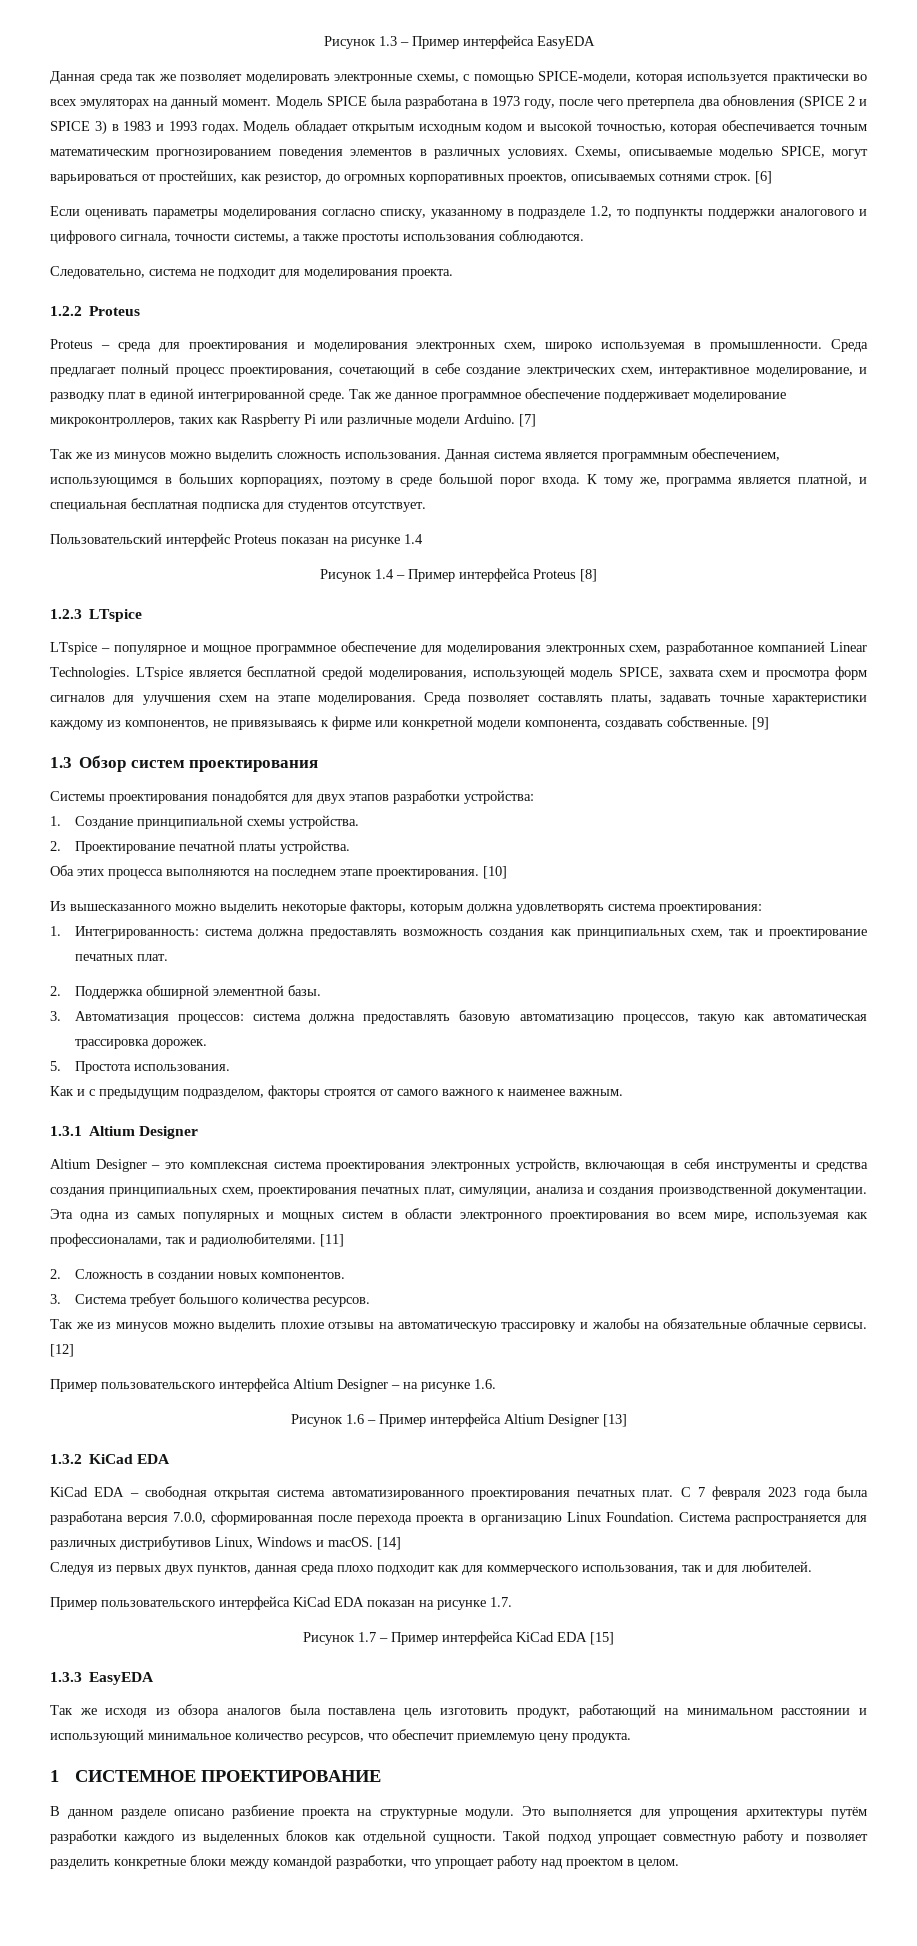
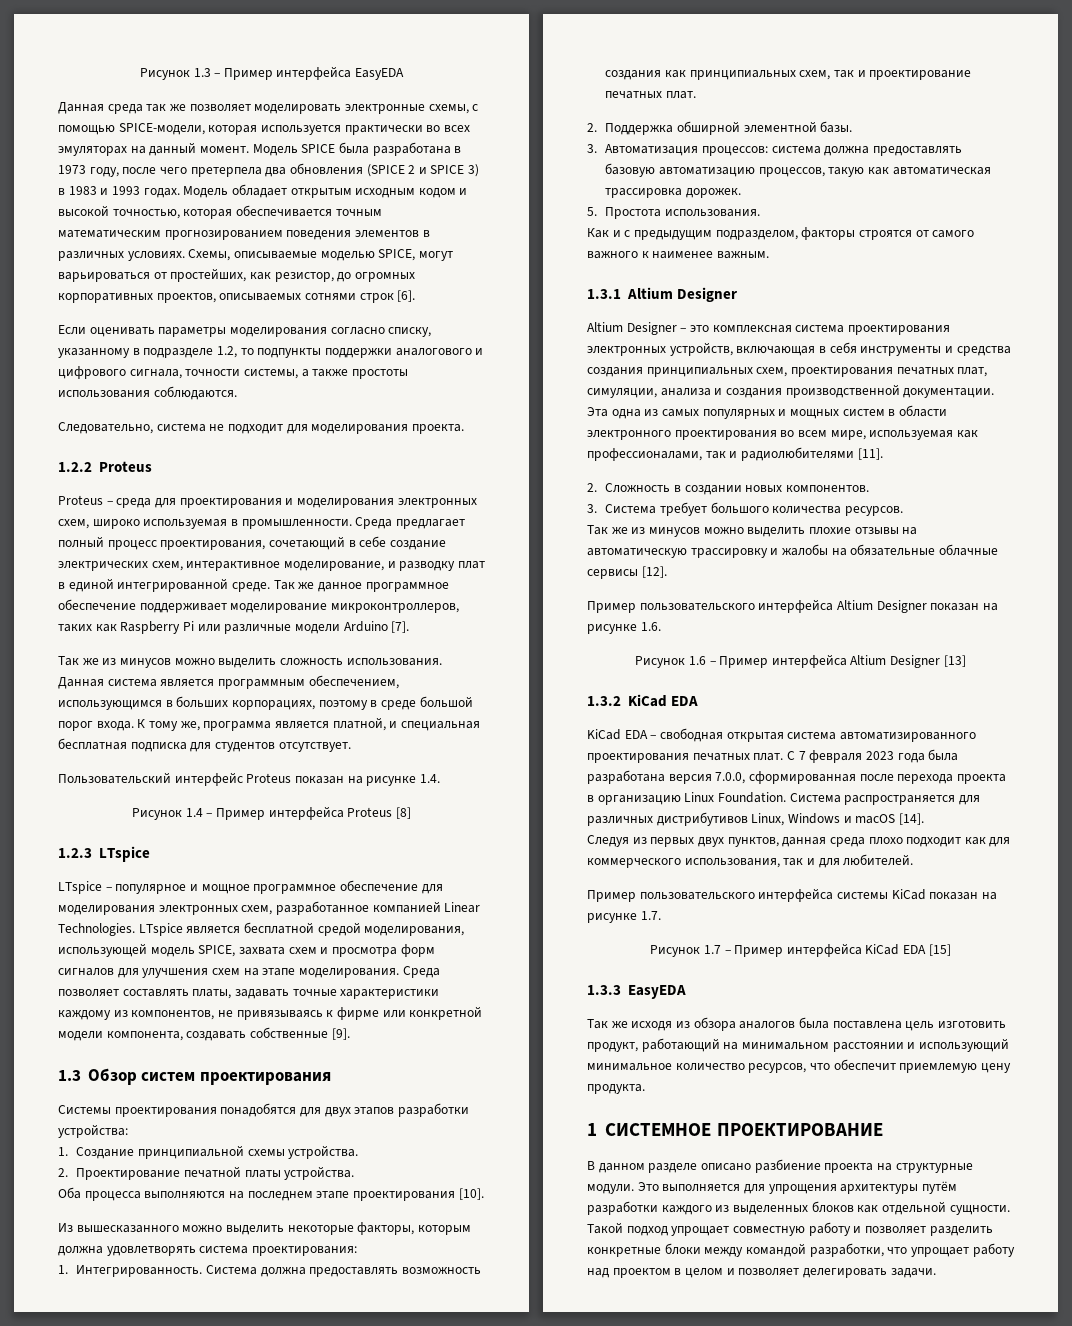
[714,171,772,184] строк. [6] -> [359,290,416,303] строк [6].
[464,414,536,427] Arduino. [7] -> [343,621,410,633] Arduino [7].
[404,534,423,544] 1.4 -> [419,774,440,783] 1.4.
[667,716,769,730] собственные. [9] -> [249,1027,350,1040] собственные [9].
[77,869,105,876] этих -> (81, 1193) none
[376,866,507,879] проектирования. [10] -> [352,1188,484,1201] проектирования [10].
[74,926,254,939] Интегрированность: система -> [76,1265,258,1277] Интегрированность. Система
[201,1233,344,1247] радиолюбителями. [11] -> [740,447,883,461] радиолюбителями [11].
[813,1322,867,1332] [50,1344,74,1357] сервисы. [12] -> [587,566,667,579] сервисы [12].
[391,1385,400,1389] – -> [930,603,980,611] показан
[328,1537,401,1550] macOS. [14] -> [855,813,924,825] macOS [14].
[293,1597,364,1607] KiCad EDA -> [836,889,926,900] системы KiCad
[638,1859,679,1869] целом. -> [684,1268,936,1278] целом и позволяет делегировать задачи.

